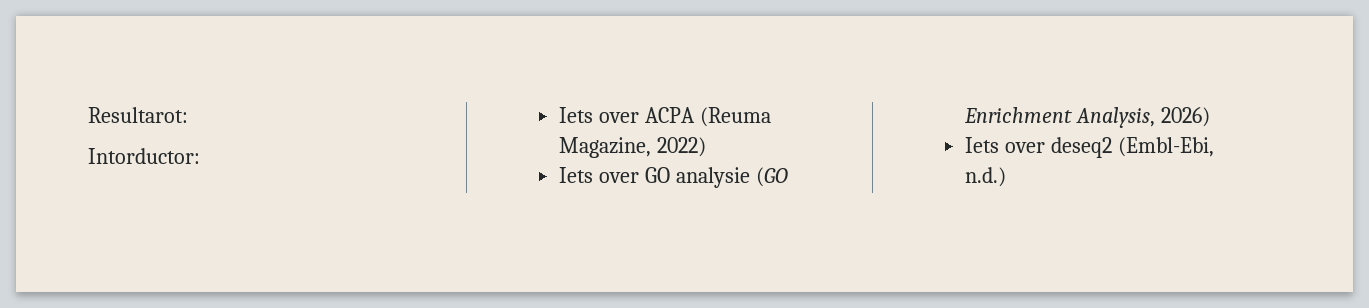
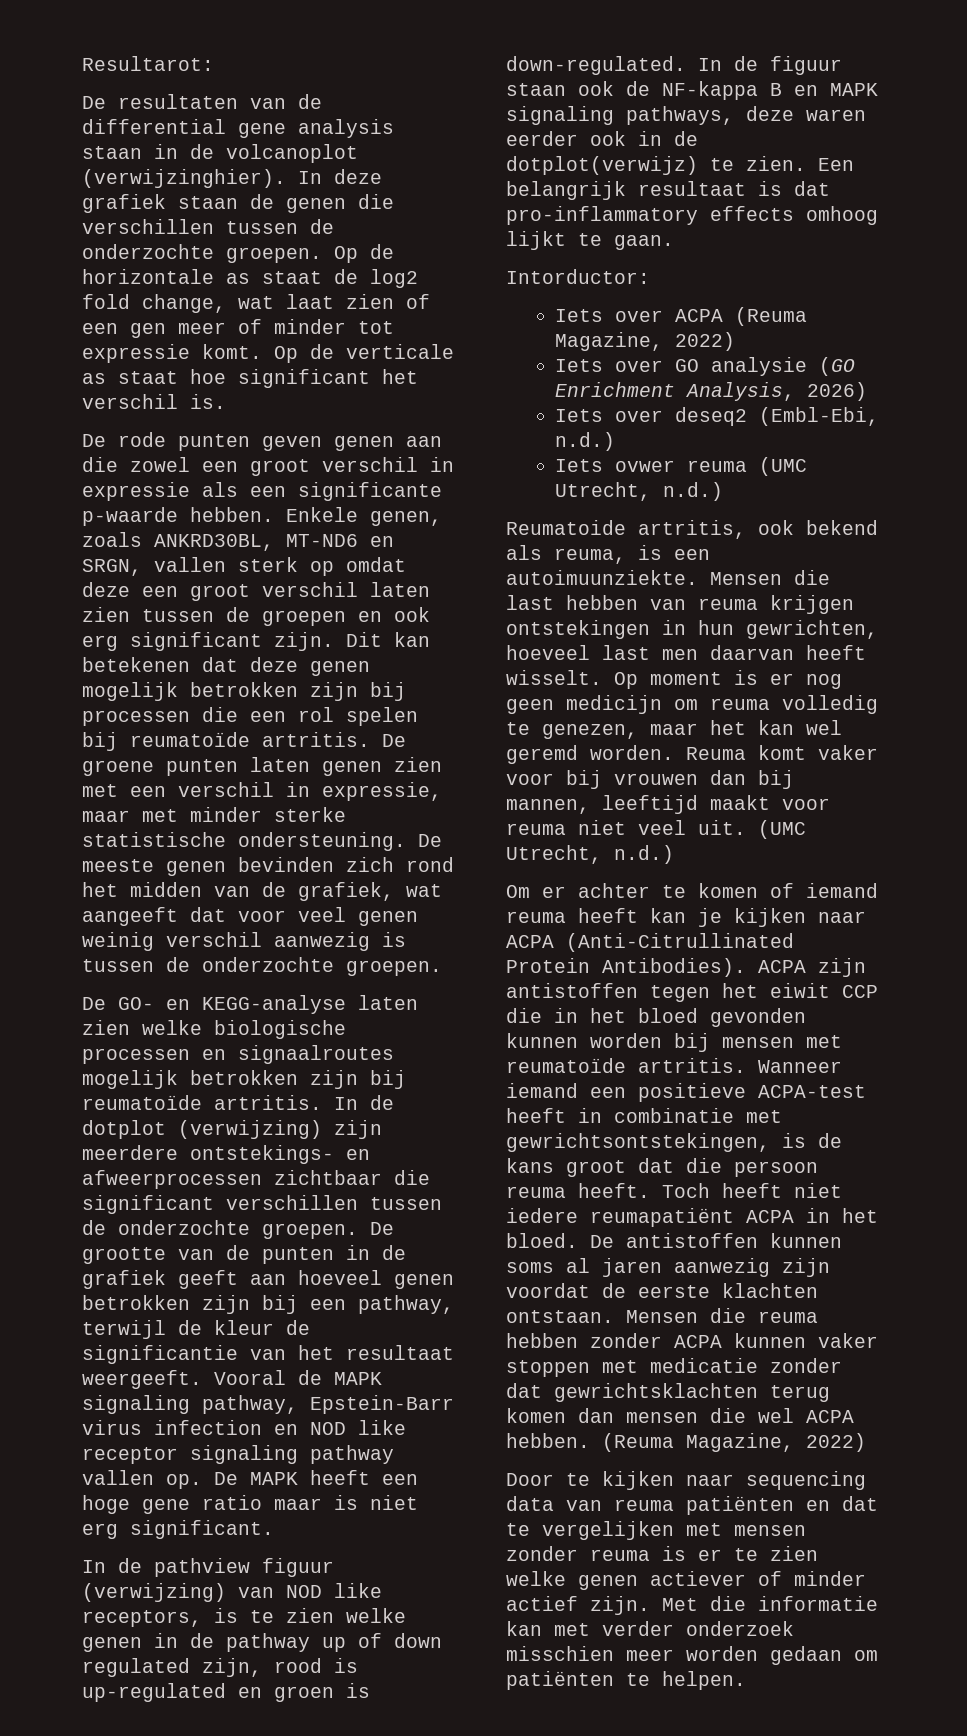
(188, 115) none -> [82,94,322,109] [82,119,394,138] [82,144,358,163] [82,169,382,188] [82,194,394,213] [82,219,334,234] [82,244,394,263] [82,269,418,288] [82,294,430,313] [82,319,394,338] [82,344,454,363] [82,369,418,388] [82,394,226,409] [82,432,442,451] [82,457,454,476] [82,482,442,501] [82,507,442,526] [82,532,394,551] [82,557,406,576] [82,582,430,601] [82,607,430,626] [82,632,430,651] [82,657,370,676] [82,682,406,701] [82,707,418,726] [82,732,406,751] [82,757,442,776] [82,782,442,801] [82,807,346,822] [82,832,442,851] [82,857,454,876] [82,882,442,901] [82,907,418,926] [82,932,406,951] [82,957,442,976] [82,995,418,1014] [82,1020,346,1039] [82,1045,394,1064] [82,1070,406,1089] [82,1095,394,1110] [82,1120,382,1139] [82,1145,370,1164] [82,1170,430,1189] [82,1195,442,1214] [82,1220,394,1239] [82,1245,406,1264] [82,1270,454,1289] [82,1295,454,1314] [82,1320,310,1339] [82,1345,454,1364] [82,1370,382,1389] [82,1395,454,1414] [82,1420,406,1435] [82,1445,394,1464] [82,1470,418,1489] [82,1495,418,1514] [82,1520,274,1539] [82,1558,334,1577] [82,1583,382,1602] [82,1608,406,1627] [82,1633,442,1652] [82,1658,358,1677] [82,1683,370,1702] [506,56,842,75] [506,81,878,100] [506,106,866,125] [506,131,698,146] [506,156,854,175] [506,181,830,200] [506,206,878,225] [506,231,674,250] // De resultaten van de differential gene analysis staan in de volcanoplot (verwijzinghier). In deze grafiek staan de genen die verschillen tussen de onderzochte groepen. Op de horizontale as staat de log2 fold change, wat laat zien of een gen meer of minder tot expressie komt. Op de verticale as staat hoe significant het verschil is. // De rode punten geven genen aan die zowel een groot verschil in expressie als een significante p-waarde hebben. Enkele genen, zoals ANKRD30BL, MT-ND6 en SRGN, vallen sterk op omdat deze een groot verschil laten zien tussen de groepen en ook erg significant zijn. Dit kan betekenen dat deze genen mogelijk betrokken zijn bij processen die een rol spelen bij reumatoïde artritis. De groene punten laten genen zien met een verschil in expressie, maar met minder sterke statistische ondersteuning. De meeste genen bevinden zich rond het midden van de grafiek, wat aangeeft dat voor veel genen weinig verschil aanwezig is tussen de onderzochte groepen. // De GO- en KEGG-analyse laten zien welke biologische processen en signaalroutes mogelijk betrokken zijn bij reumatoïde artritis. In de dotplot (verwijzing) zijn meerdere ontstekings- en afweerprocessen zichtbaar die significant verschillen tussen de onderzochte groepen. De grootte van de punten in de grafiek geeft aan hoeveel genen betrokken zijn bij een pathway, terwijl de kleur de significantie van het resultaat weergeeft. Vooral de MAPK signaling pathway, Epstein-Barr virus infection en NOD like receptor signaling pathway vallen op. De MAPK heeft een hoge gene ratio maar is niet erg significant. // In de pathview figuur (verwijzing) van NOD like receptors, is te zien welke genen in de pathway up of down regulated zijn, rood is up-regulated en groen is down-regulated. In de figuur staan ook de NF-kappa B en MAPK signaling pathways, deze waren eerder ook in de dotplot(verwijz) te zien. Een belangrijk resultaat is dat pro-inflammatory effects omhoog lijkt te gaan.
(1007, 177) none -> [554,457,807,476] [554,482,723,501] [506,520,878,539] [506,545,710,564] [506,570,830,585] [506,595,854,614] [506,620,878,639] [506,645,866,660] [506,670,842,689] [506,695,878,714] [506,720,842,739] [506,745,878,764] [506,770,794,789] [506,795,830,814] [506,820,806,839] [506,845,674,864] [506,883,878,898] [506,908,866,927] [506,933,794,952] [506,958,866,977] [506,983,878,1002] [506,1008,806,1027] [506,1033,842,1052] [506,1058,842,1073] [506,1083,866,1102] [506,1108,782,1123] [506,1133,842,1152] [506,1158,818,1177] [506,1183,842,1198] [506,1208,878,1227] [506,1233,842,1248] [506,1258,830,1277] [506,1283,818,1298] [506,1308,818,1323] [506,1333,878,1348] [506,1358,842,1377] [506,1383,830,1402] [506,1408,854,1423] [506,1433,866,1452] [506,1471,866,1490] [506,1496,878,1515] [506,1521,806,1540] [506,1546,818,1561] [506,1571,866,1590] [506,1596,878,1615] [506,1621,794,1636] [506,1646,878,1665] [506,1671,746,1690] // Iets ovwer reuma (UMC Utrecht, n.d.) // Reumatoide artritis, ook bekend als reuma, is een autoimuunziekte. Mensen die last hebben van reuma krijgen ontstekingen in hun gewrichten, hoeveel last men daarvan heeft wisselt. Op moment is er nog geen medicijn om reuma volledig te genezen, maar het kan wel geremd worden. Reuma komt vaker voor bij vrouwen dan bij mannen, leeftijd maakt voor reuma niet veel uit. (UMC Utrecht, n.d.) // Om er achter te komen of iemand reuma heeft kan je kijken naar ACPA (Anti-Citrullinated Protein Antibodies). ACPA zijn antistoffen tegen het eiwit CCP die in het bloed gevonden kunnen worden bij mensen met reumatoïde artritis. Wanneer iemand een positieve ACPA-test heeft in combinatie met gewrichtsontstekingen, is de kans groot dat die persoon reuma heeft. Toch heeft niet iedere reumapatiënt ACPA in het bloed. De antistoffen kunnen soms al jaren aanwezig zijn voordat de eerste klachten ontstaan. Mensen die reuma hebben zonder ACPA kunnen vaker stoppen met medicatie zonder dat gewrichtsklachten terug komen dan mensen die wel ACPA hebben. (Reuma Magazine, 2022) // Door te kijken naar sequencing data van reuma patiënten en dat te vergelijken met mensen zonder reuma is er te zien welke genen actiever of minder actief zijn. Met die informatie kan met verder onderzoek misschien meer worden gedaan om patiënten te helpen.

